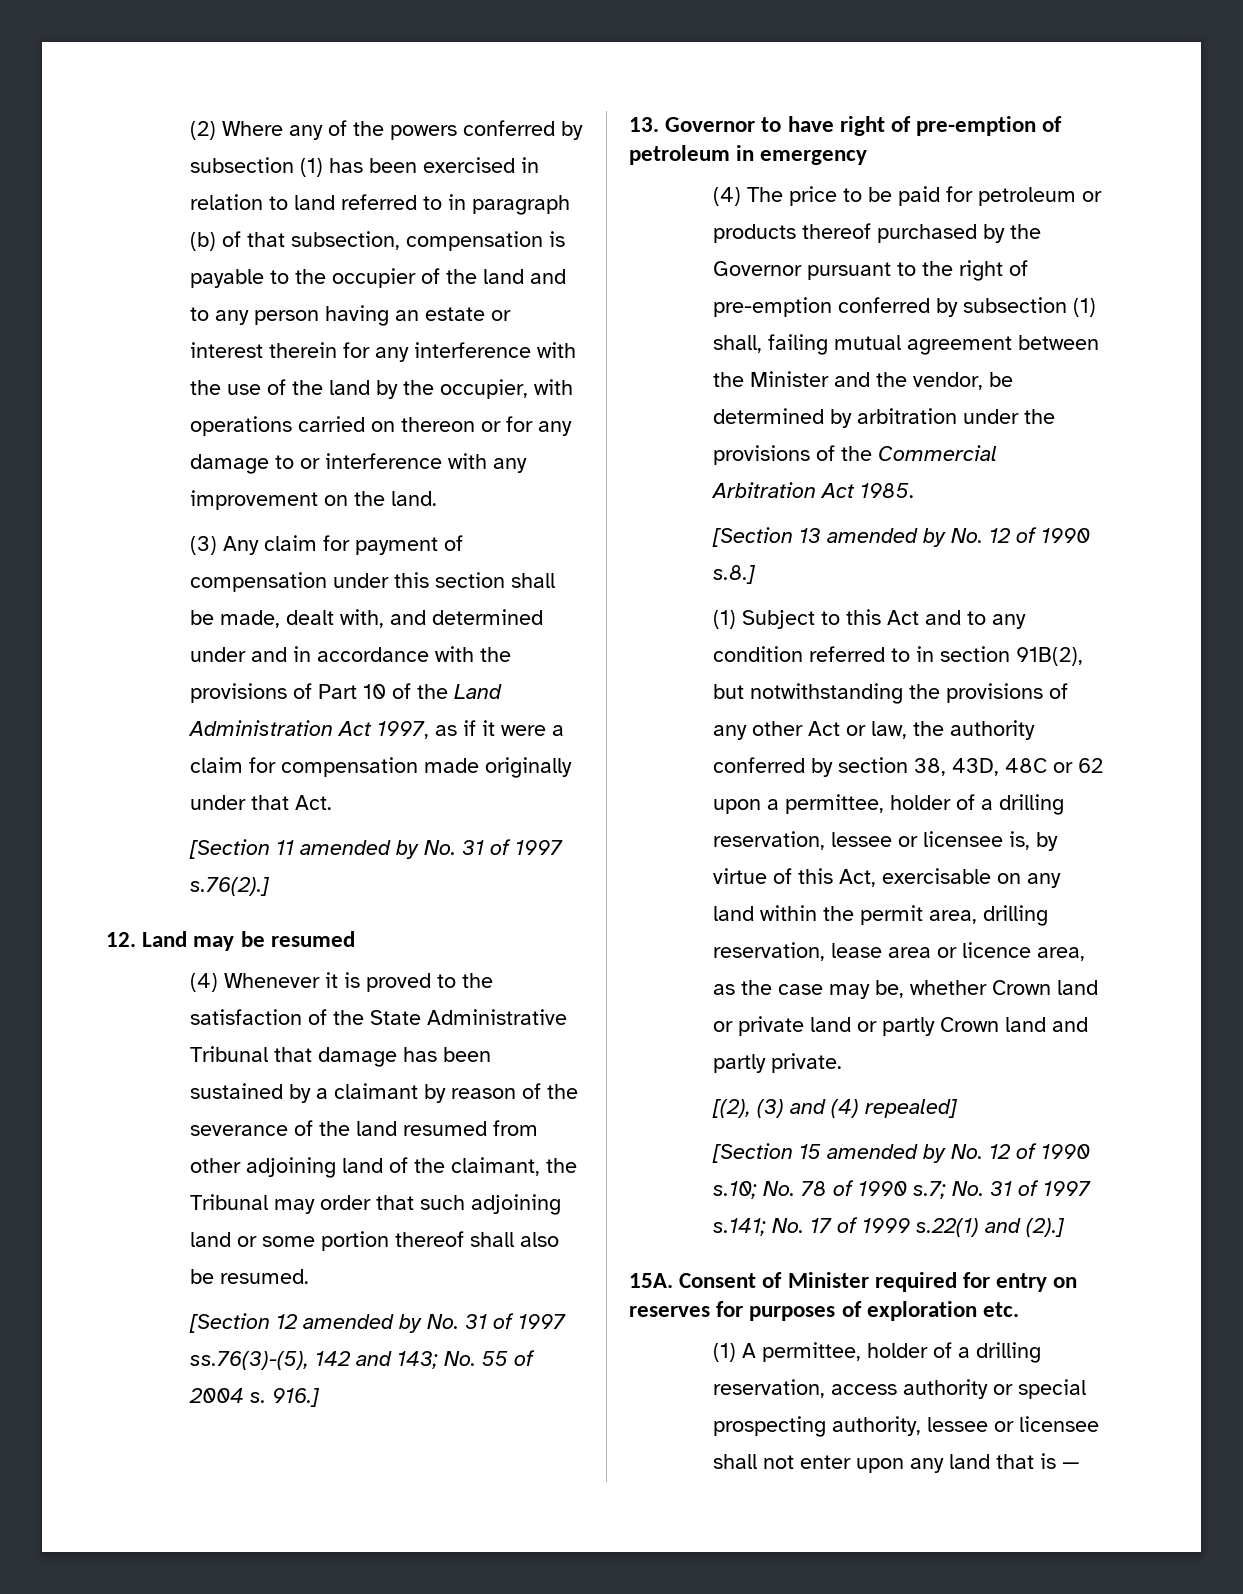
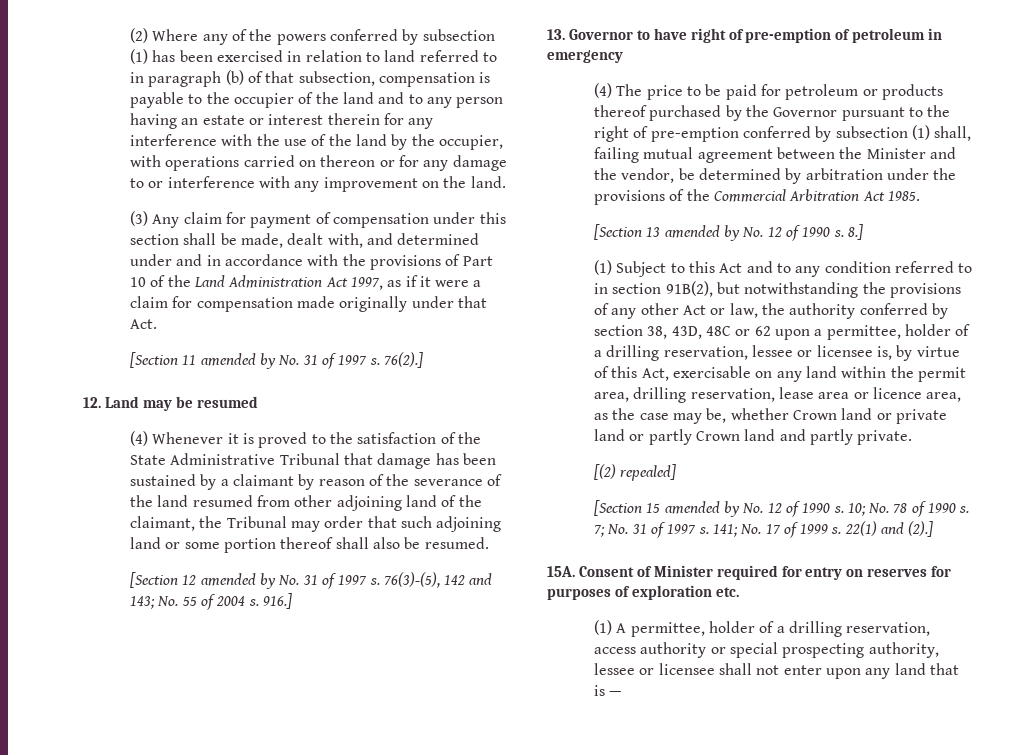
[190,877,271,896] s.76(2).] -> [369,352,423,368] s. 76(2).]
[190,1351,310,1370] ss.76(3)-(5), -> [369,572,440,588] s. 76(3)-(5),
[713,565,757,584] s.8.] -> [833,224,863,240] s. 8.]
[712,1099,860,1118] [(2), (3) and (4) -> [593,464,616,480] [(2)
[713,1181,758,1199] s.10; -> [833,503,866,516] s. 10;
[913,1180,1092,1199] [713,1218,767,1236] s.7; No. 31 of 1997 s.141; -> [959,506,970,513] [593,522,738,538] s. 7; No. 31 of 1997 s. 141;
[916,1218,980,1237] s.22(1) -> [831,521,877,536] s. 22(1)

